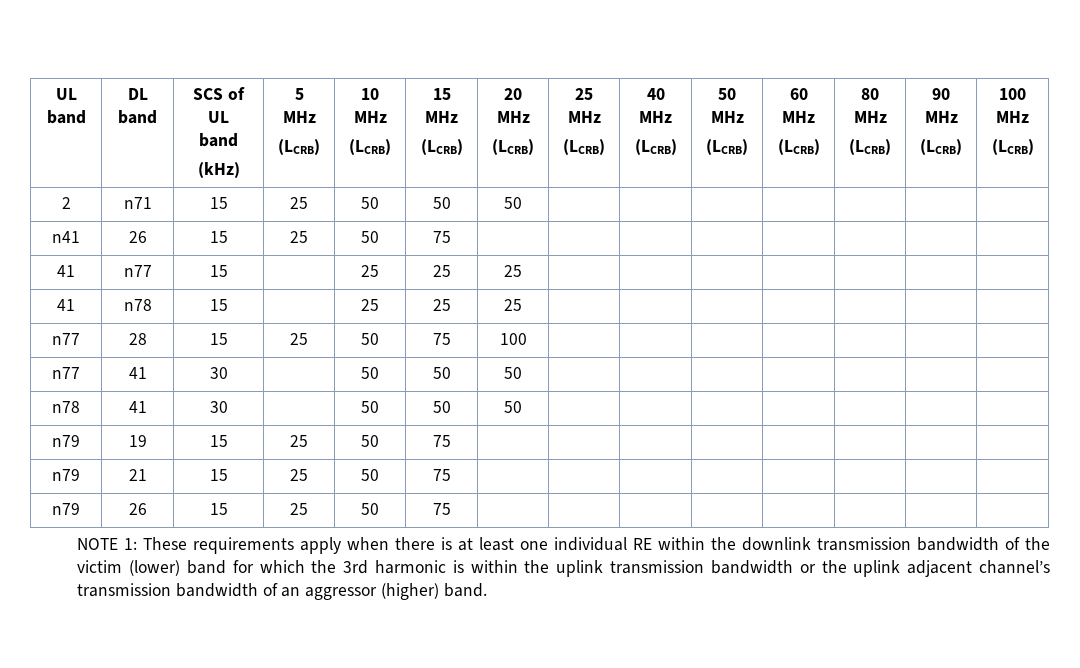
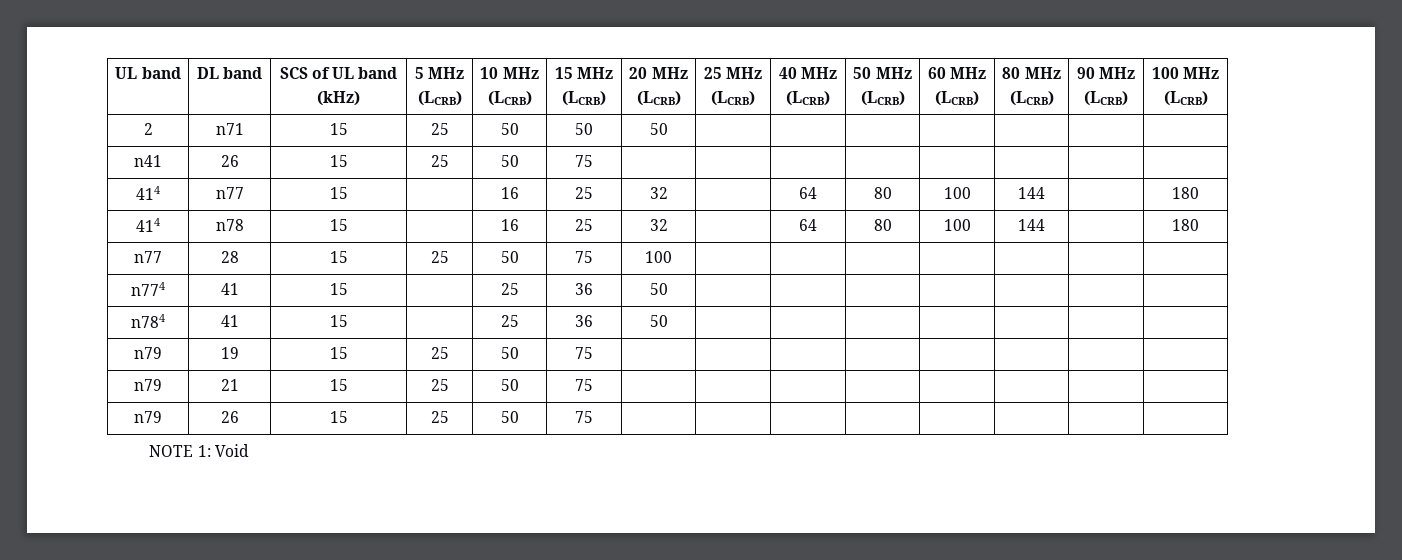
[57,265,75,277] 41 -> [136,186,160,200] 414
[361,265,379,277] [432,265,451,277] [504,265,522,277] [57,299,75,311] 25 | 25 | 25 | | | | | | | // 41 -> [500,187,519,199] [575,187,593,199] [649,187,668,199] [799,187,817,199] [873,187,892,199] [943,187,971,199] [1018,187,1045,199] [1172,187,1199,199] [136,218,160,232] 16 | 25 | 32 | | 64 | 80 | 100 | 144 | | 180 // 414
[361,299,379,311] [432,299,451,311] [504,299,522,311] 25 | 25 | 25 | | | | | | | -> [500,219,519,231] [575,219,593,231] [649,219,668,231] [799,219,817,231] [873,219,892,231] [943,219,971,231] [1018,219,1045,231] [1172,219,1199,231] 16 | 25 | 32 | | 64 | 80 | 100 | 144 | | 180
[52,367,80,379] [128,367,147,379] [209,367,228,379] [361,367,379,379] [432,367,451,379] [504,367,522,379] [52,401,80,413] [128,401,147,413] [209,401,228,413] [361,401,379,413] [432,401,451,413] n77 | 41 | 30 | | 50 | 50 | 50 | | | | | | | // n78 | 41 | 30 | | 50 | 50 -> [131,282,165,296] [220,283,239,295] [329,283,348,295] [500,283,519,295] [575,283,593,295] [649,283,668,295] [131,314,165,328] [220,315,239,327] [329,315,348,327] [500,315,519,327] [575,315,593,327] n774 | 41 | 15 | | 25 | 36 | 50 | | | | | | | // n784 | 41 | 15 | | 25 | 36
[143,537,1050,554] [77,560,1051,577] [77,583,487,600] These requirements apply when there is at least one individual RE within the downlink transmission bandwidth of the victim (lower) band for which the 3rd harmonic is within the uplink transmission bandwidth or the uplink adjacent channel’s transmission bandwidth of an aggressor (higher) band. -> [214,444,249,457] Void

